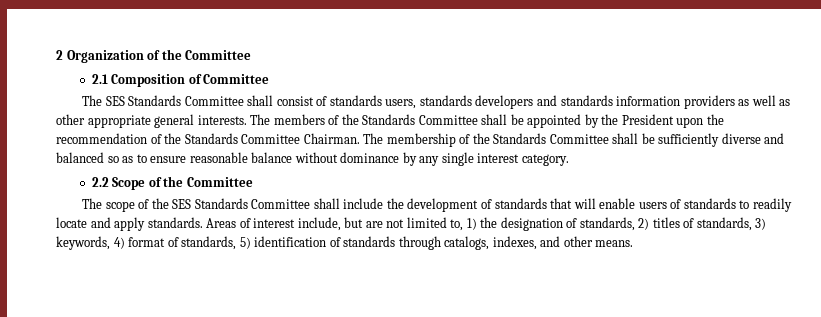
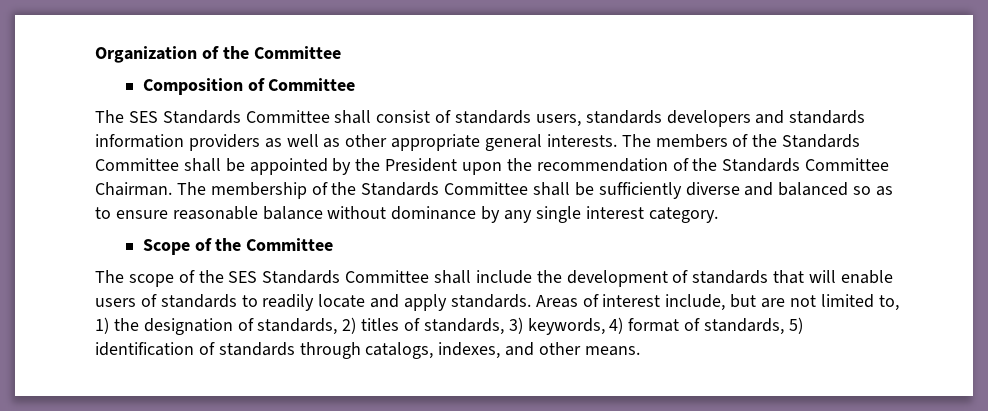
[56,50,63,60] 2 -> (95, 54) none
[91,74,108,84] 2.1 -> (341, 52) none
[91,177,109,187] 2.2 -> (718, 215) none

